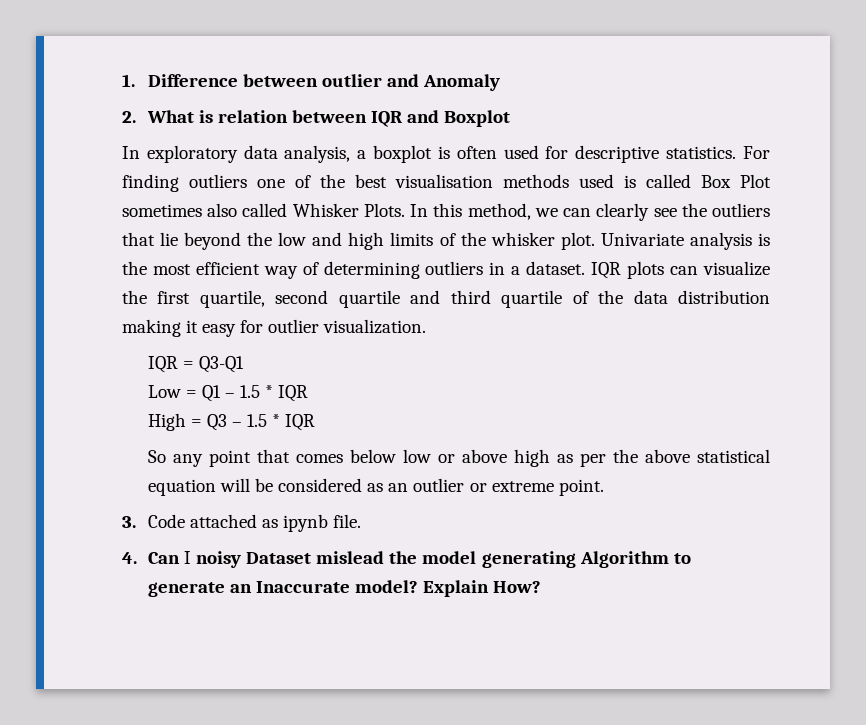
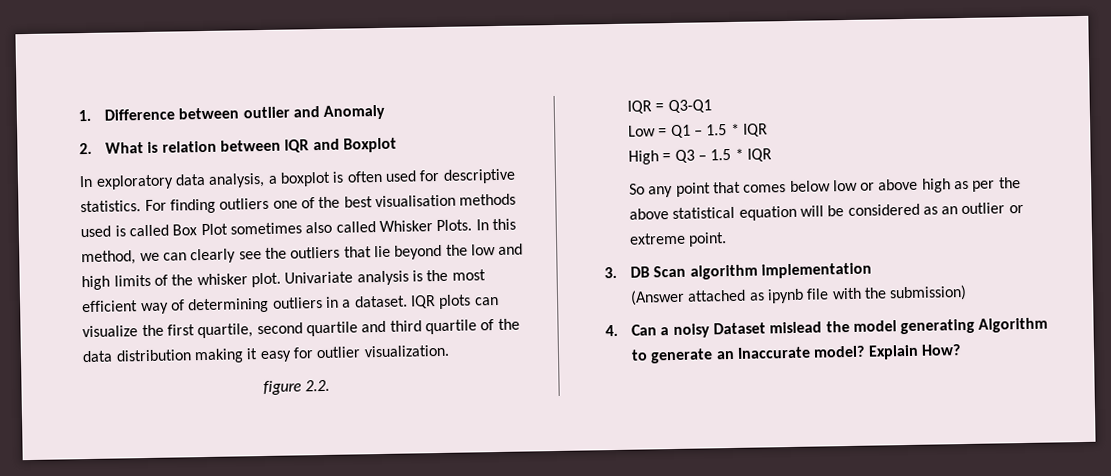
(427, 326) none -> [262,379,331,396] // figure 2.2.
[147,514,362,532] Code attached as ipynb file. -> [629,262,872,280] [629,284,968,306] DB Scan algorithm implementation // (Answer attached as ipynb file with the submission)
[183,551,191,564] I -> [660,327,670,336] a

